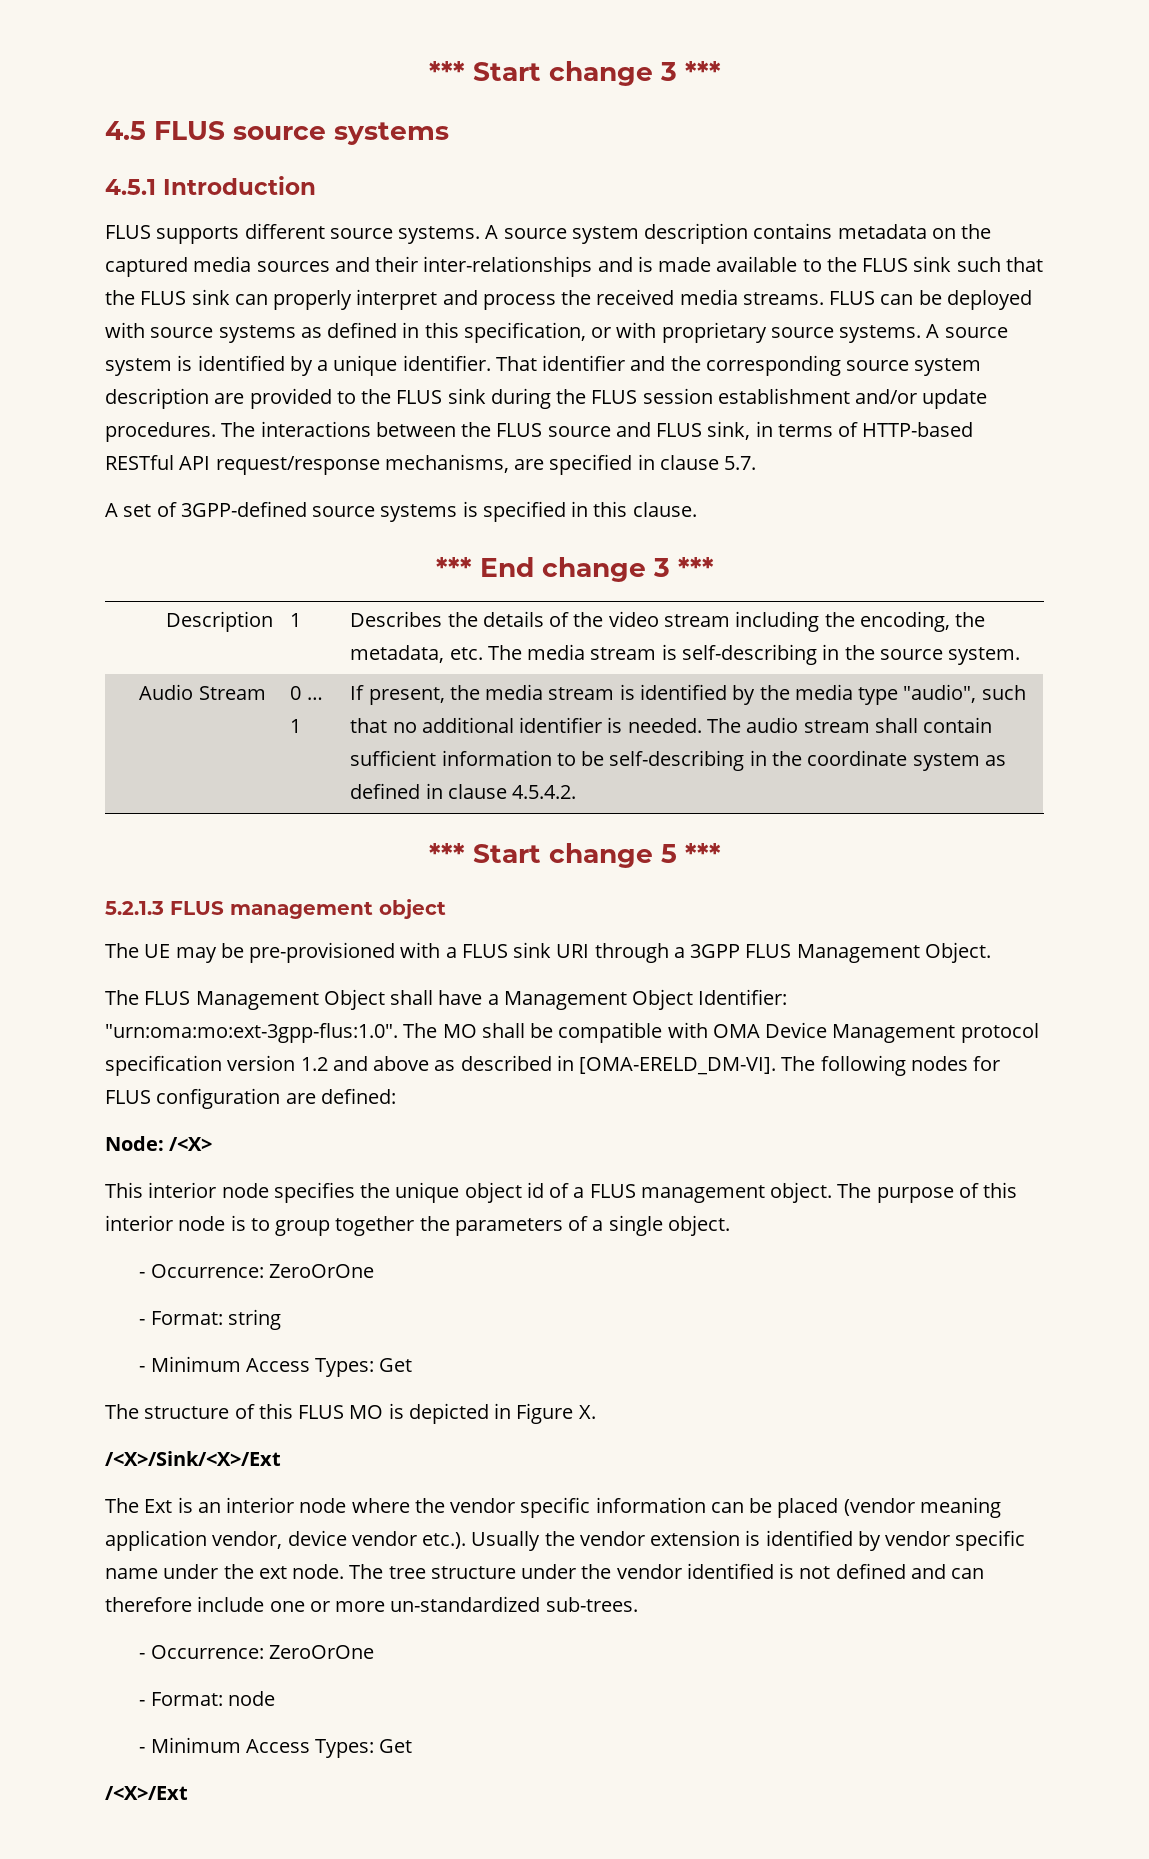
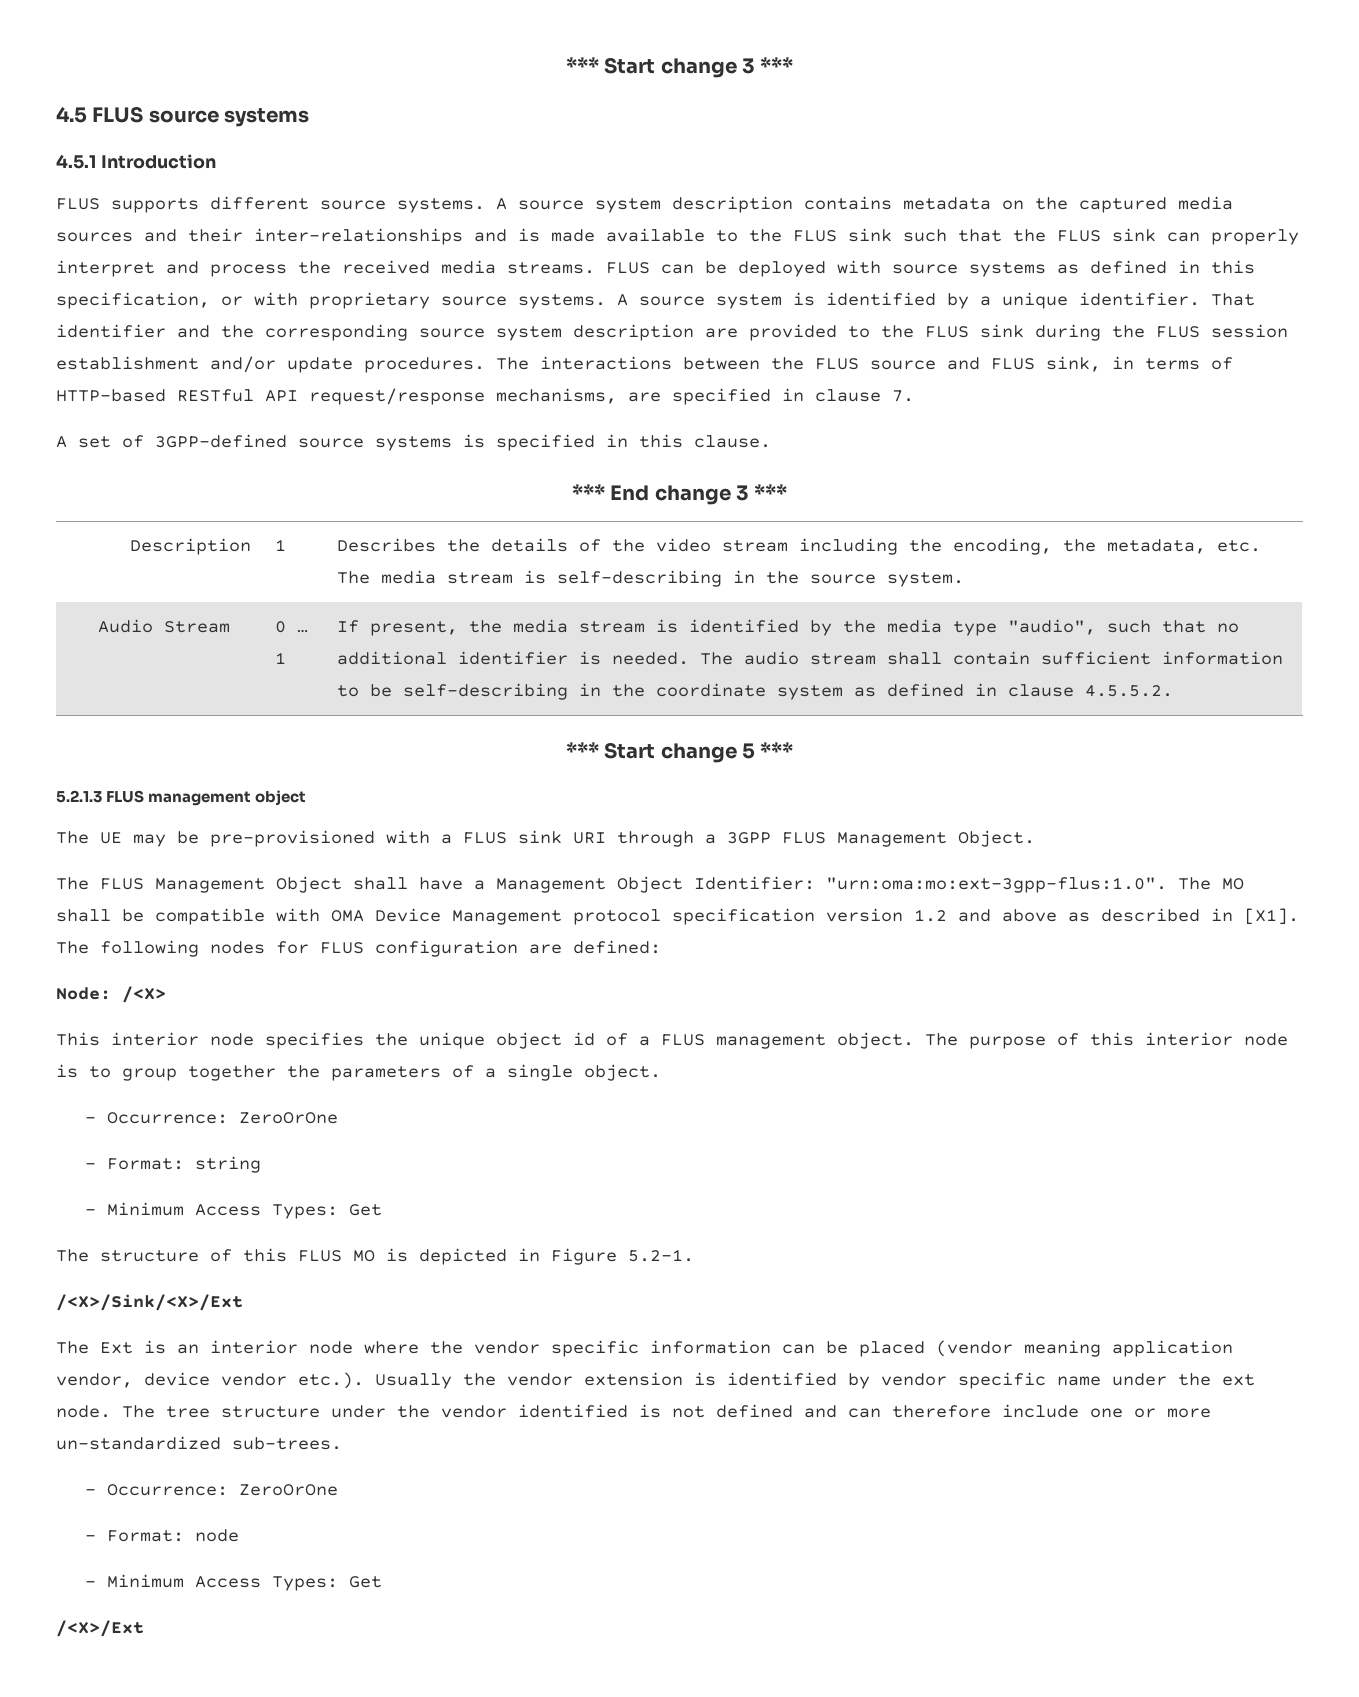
[724,456,757,470] 5.7. -> [892,390,914,402] 7.
[512,785,577,799] 4.5.4.2. -> [1085,685,1174,697] 4.5.5.2.
[579,1057,777,1075] [OMA-ERELD_DM-VI]. -> [1244,908,1299,925] [X1].
[578,1405,596,1419] X. -> [628,1249,694,1262] 5.2-1.

